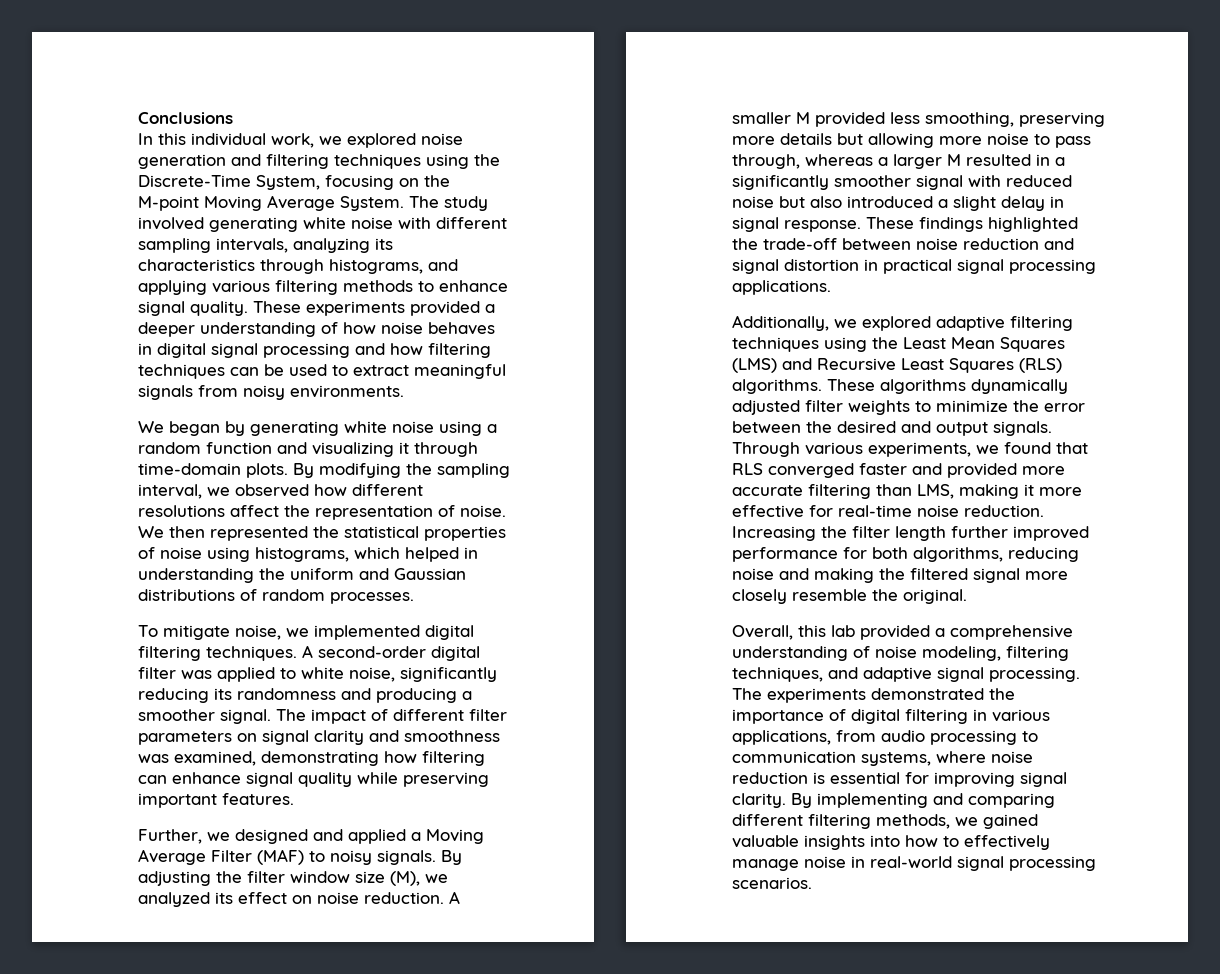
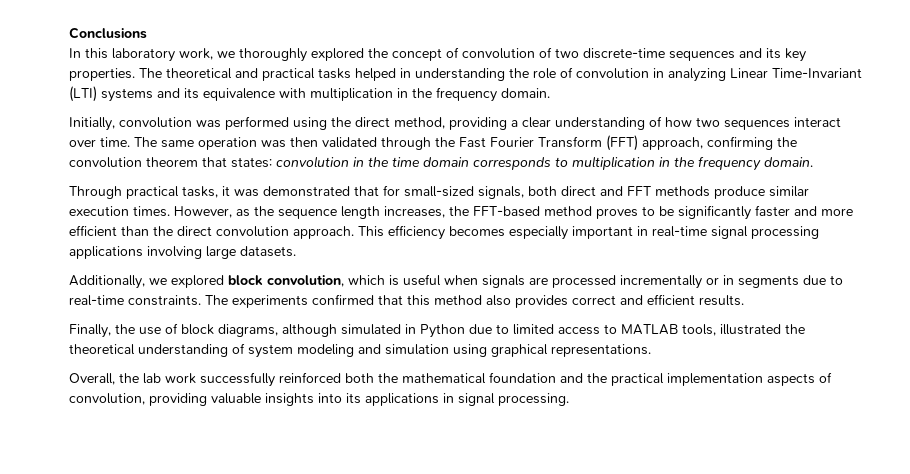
[190,133,266,146] individual -> [111,48,175,62] laboratory
[346,133,463,148] [137,154,500,169] [137,175,450,190] [137,195,488,211] [137,217,507,232] [137,238,393,253] [137,259,458,274] [137,280,508,295] [137,301,495,316] [137,322,495,337] [137,343,491,358] [137,364,506,379] [137,385,404,400] [137,421,497,436] [137,442,478,457] [137,463,510,478] [137,484,423,499] [137,505,506,520] [137,526,506,541] [137,547,478,562] [137,568,466,583] [137,589,414,604] [137,625,474,640] [137,645,480,661] [137,667,497,682] [137,688,472,703] [137,709,507,724] [137,730,500,745] [137,751,485,766] [137,772,489,787] [137,793,294,808] [137,829,484,844] [137,849,462,865] [137,871,448,886] [137,891,460,907] [731,112,1105,127] [731,133,1091,148] [731,154,1065,169] [731,175,1072,190] [731,196,1064,211] [731,217,1078,232] [731,238,1074,250] [731,259,1096,274] [731,280,831,295] [731,315,1073,331] [731,337,1065,352] [731,358,1062,373] [731,379,1068,394] [731,400,1085,415] [731,421,1052,436] [731,442,1088,457] [731,463,1065,478] [731,484,1082,499] [731,505,1044,518] [731,526,1089,541] [731,547,1079,562] [731,568,1068,583] [731,589,967,604] [731,625,1073,640] [731,646,1069,661] [731,667,1080,682] [731,688,1015,703] [731,709,1050,724] [731,730,1038,745] [731,751,1033,766] [731,772,1067,787] [731,793,1055,808] [731,814,1038,829] [731,835,1050,850] [731,856,1096,871] [731,877,812,889] explored noise generation and filtering techniques using the Discrete-Time System, focusing on the M-point Moving Average System. The study involved generating white noise with different sampling intervals, analyzing its characteristics through histograms, and applying various filtering methods to enhance signal quality. These experiments provided a deeper understanding of how noise behaves in digital signal processing and how filtering techniques can be used to extract meaningful signals from noisy environments. // We began by generating white noise using a random function and visualizing it through time-domain plots. By modifying the sampling interval, we observed how different resolutions affect the representation of noise. We then represented the statistical properties of noise using histograms, which helped in understanding the uniform and Gaussian distributions of random processes. // To mitigate noise, we implemented digital filtering techniques. A second-order digital filter was applied to white noise, significantly reducing its randomness and producing a smoother signal. The impact of different filter parameters on signal clarity and smoothness was examined, demonstrating how filtering can enhance signal quality while preserving important features. // Further, we designed and applied a Moving Average Filter (MAF) to noisy signals. By adjusting the filter window size (M), we analyzed its effect on noise reduction. A smaller M provided less smoothing, preserving more details but allowing more noise to pass through, whereas a larger M resulted in a significantly smoother signal with reduced noise but also introduced a slight delay in signal response. These findings highlighted the trade-off between noise reduction and signal distortion in practical signal processing applications. // Additionally, we explored adaptive filtering techniques using the Least Mean Squares (LMS) and Recursive Least Squares (RLS) algorithms. These algorithms dynamically adjusted filter weights to minimize the error between the desired and output signals. Through various experiments, we found that RLS converged faster and provided more accurate filtering than LMS, making it more effective for real-time noise reduction. Increasing the filter length further improved performance for both algorithms, reducing noise and making the filtered signal more closely resemble the original. // Overall, this lab provided a comprehensive understanding of noise modeling, filtering techniques, and adaptive signal processing. The experiments demonstrated the importance of digital filtering in various applications, from audio processing to communication systems, where noise reduction is essential for improving signal clarity. By implementing and comparing different filtering methods, we gained valuable insights into how to effectively manage noise in real-world signal processing scenarios. -> [238,47,806,62] [68,67,862,82] [68,86,550,102] [68,116,841,131] [68,135,797,151] [68,156,813,171] [68,185,809,199] [68,205,853,220] [68,225,819,240] [68,246,296,259] [68,274,843,289] [68,294,744,308] [68,323,805,338] [68,343,651,358] [68,372,832,387] [68,393,569,406] thoroughly explored the concept of convolution of two discrete-time sequences and its key properties. The theoretical and practical tasks helped in understanding the role of convolution in analyzing Linear Time-Invariant (LTI) systems and its equivalence with multiplication in the frequency domain. // Initially, convolution was performed using the direct method, providing a clear understanding of how two sequences interact over time. The same operation was then validated through the Fast Fourier Transform (FFT) approach, confirming the convolution theorem that states: convolution in the time domain corresponds to multiplication in the frequency domain. // Through practical tasks, it was demonstrated that for small-sized signals, both direct and FFT methods produce similar execution times. However, as the sequence length increases, the FFT-based method proves to be significantly faster and more efficient than the direct convolution approach. This efficiency becomes especially important in real-time signal processing applications involving large datasets. // Additionally, we explored block convolution, which is useful when signals are processed incrementally or in segments due to real-time constraints. The experiments confirmed that this method also provides correct and efficient results. // Finally, the use of block diagrams, although simulated in Python due to limited access to MATLAB tools, illustrated the theoretical understanding of system modeling and simulation using graphical representations. // Overall, the lab work successfully reinforced both the mathematical foundation and the practical implementation aspects of convolution, providing valuable insights into its applications in signal processing.

